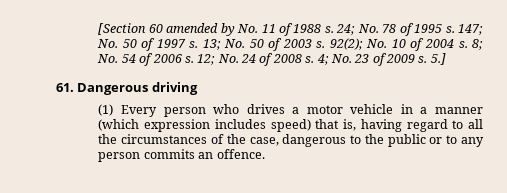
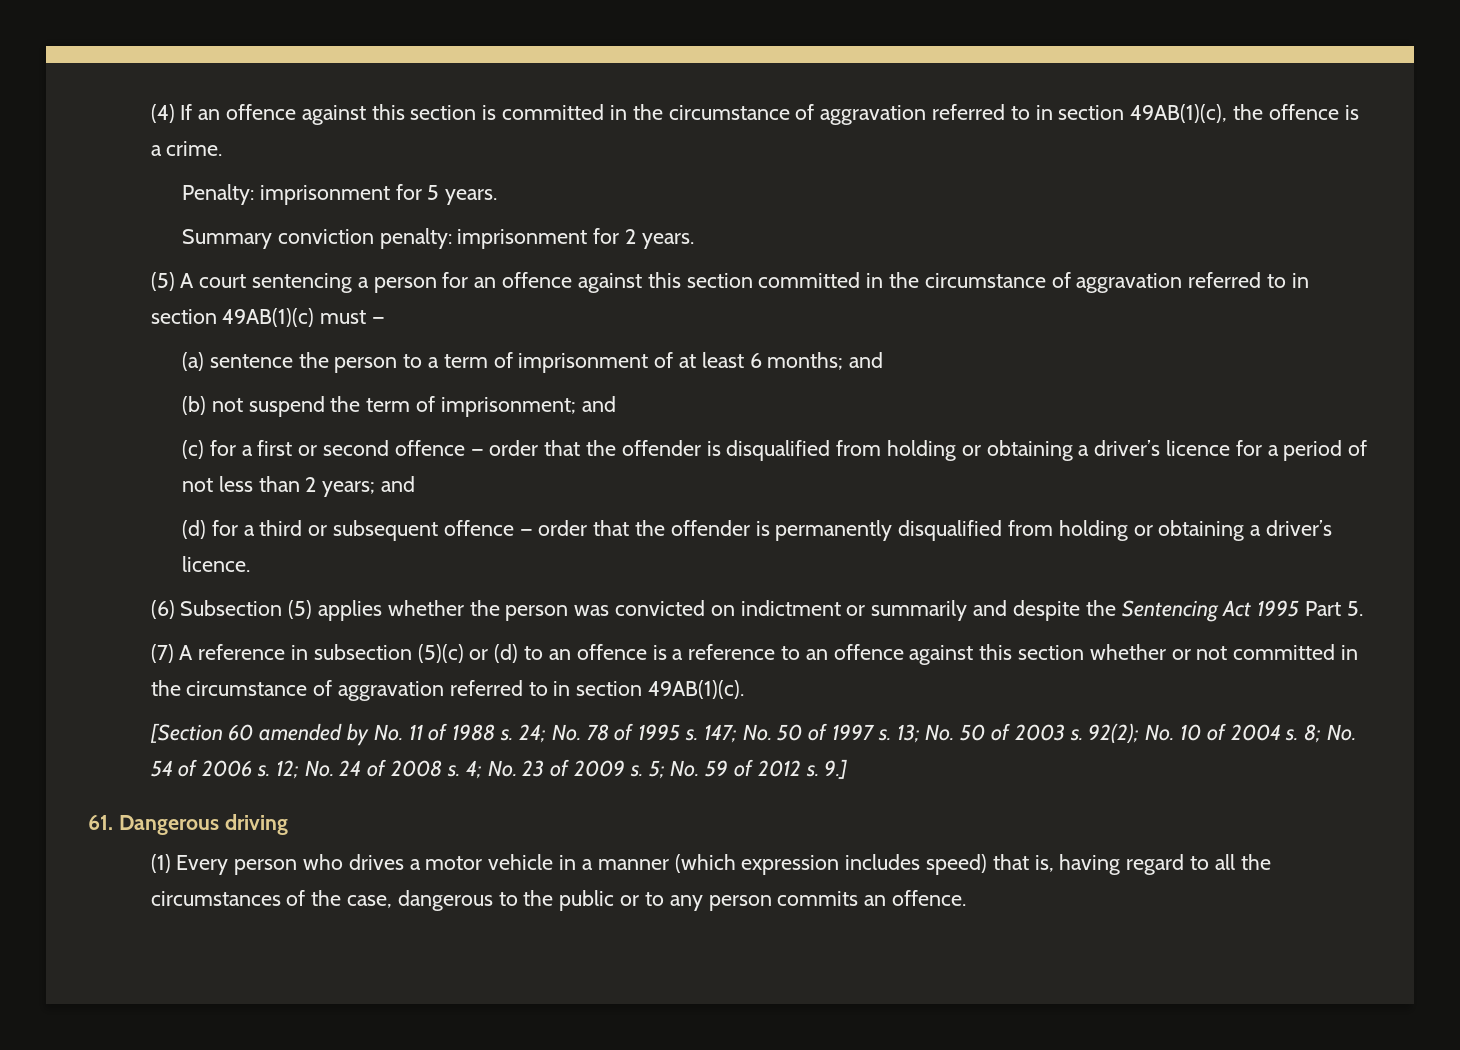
(98, 29) none -> [150,104,1359,125] [150,141,223,156] [181,184,498,205] [181,228,694,249] [150,272,1309,293] [150,308,386,327] [181,352,884,373] [181,396,616,417] [181,440,1368,461] [181,476,415,497] [181,520,1333,541] [181,556,250,572] [150,600,1363,622] [150,644,1358,665] [150,680,745,701] (4) If an offence against this section is committed in the circumstance of aggravation referred to in section 49AB(1)(c), the offence is a crime. // Penalty: imprisonment for 5 years. // Summary conviction penalty: imprisonment for 2 years. // (5) A court sentencing a person for an offence against this section committed in the circumstance of aggravation referred to in section 49AB(1)(c) must — // (a) sentence the person to a term of imprisonment of at least 6 months; and // (b) not suspend the term of imprisonment; and // (c) for a first or second offence — order that the offender is disqualified from holding or obtaining a driver’s licence for a period of not less than 2 years; and // (d) for a third or subsequent offence — order that the offender is permanently disqualified from holding or obtaining a driver’s licence. // (6) Subsection (5) applies whether the person was convicted on indictment or summarily and despite the Sentencing Act 1995 Part 5. // (7) A reference in subsection (5)(c) or (d) to an offence is a reference to an offence against this section whether or not committed in the circumstance of aggravation referred to in section 49AB(1)(c). //
[430,53,446,65] 5.] -> [648,759,848,779] 5; No. 59 of 2012 s. 9.]

